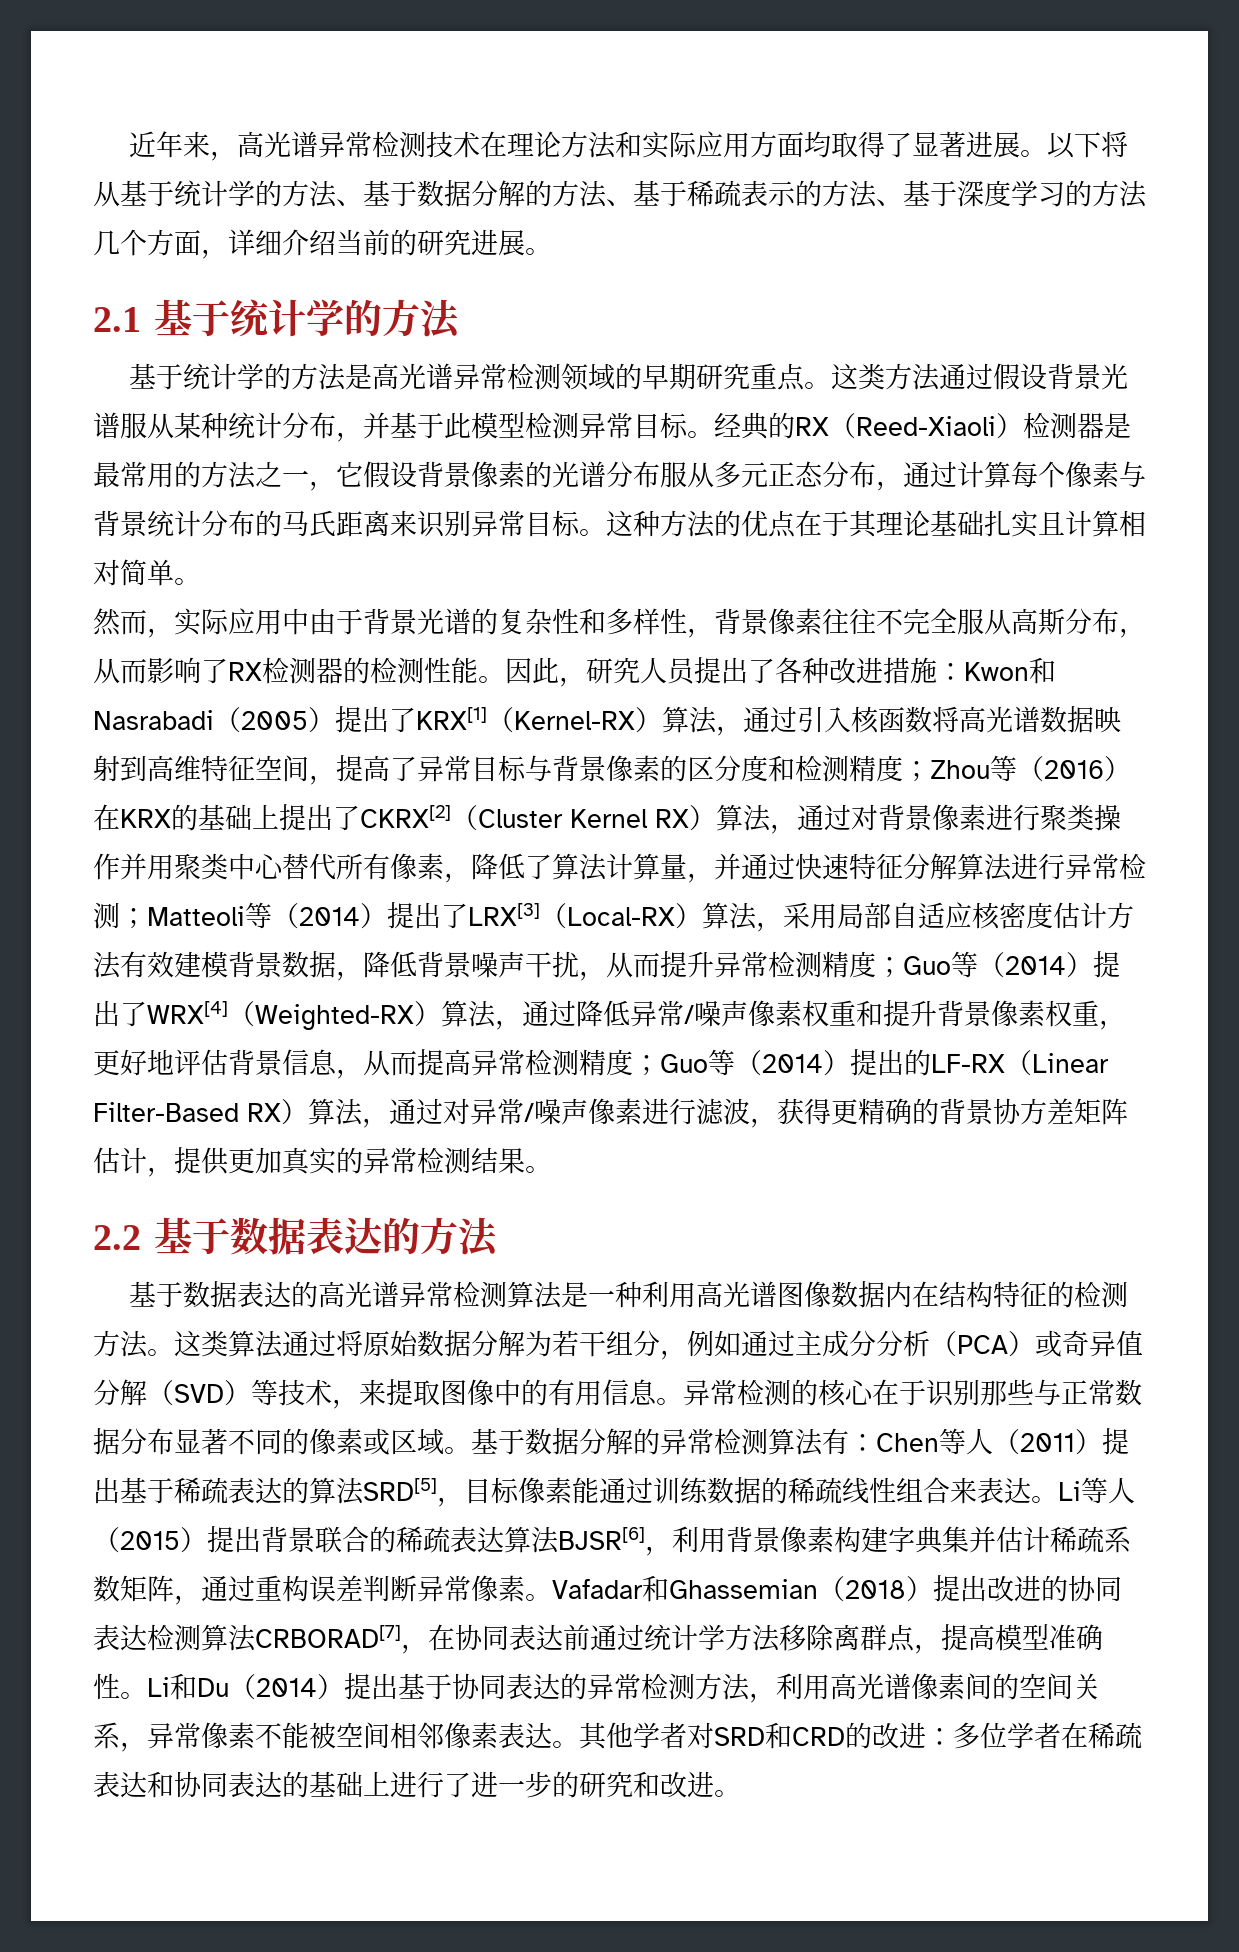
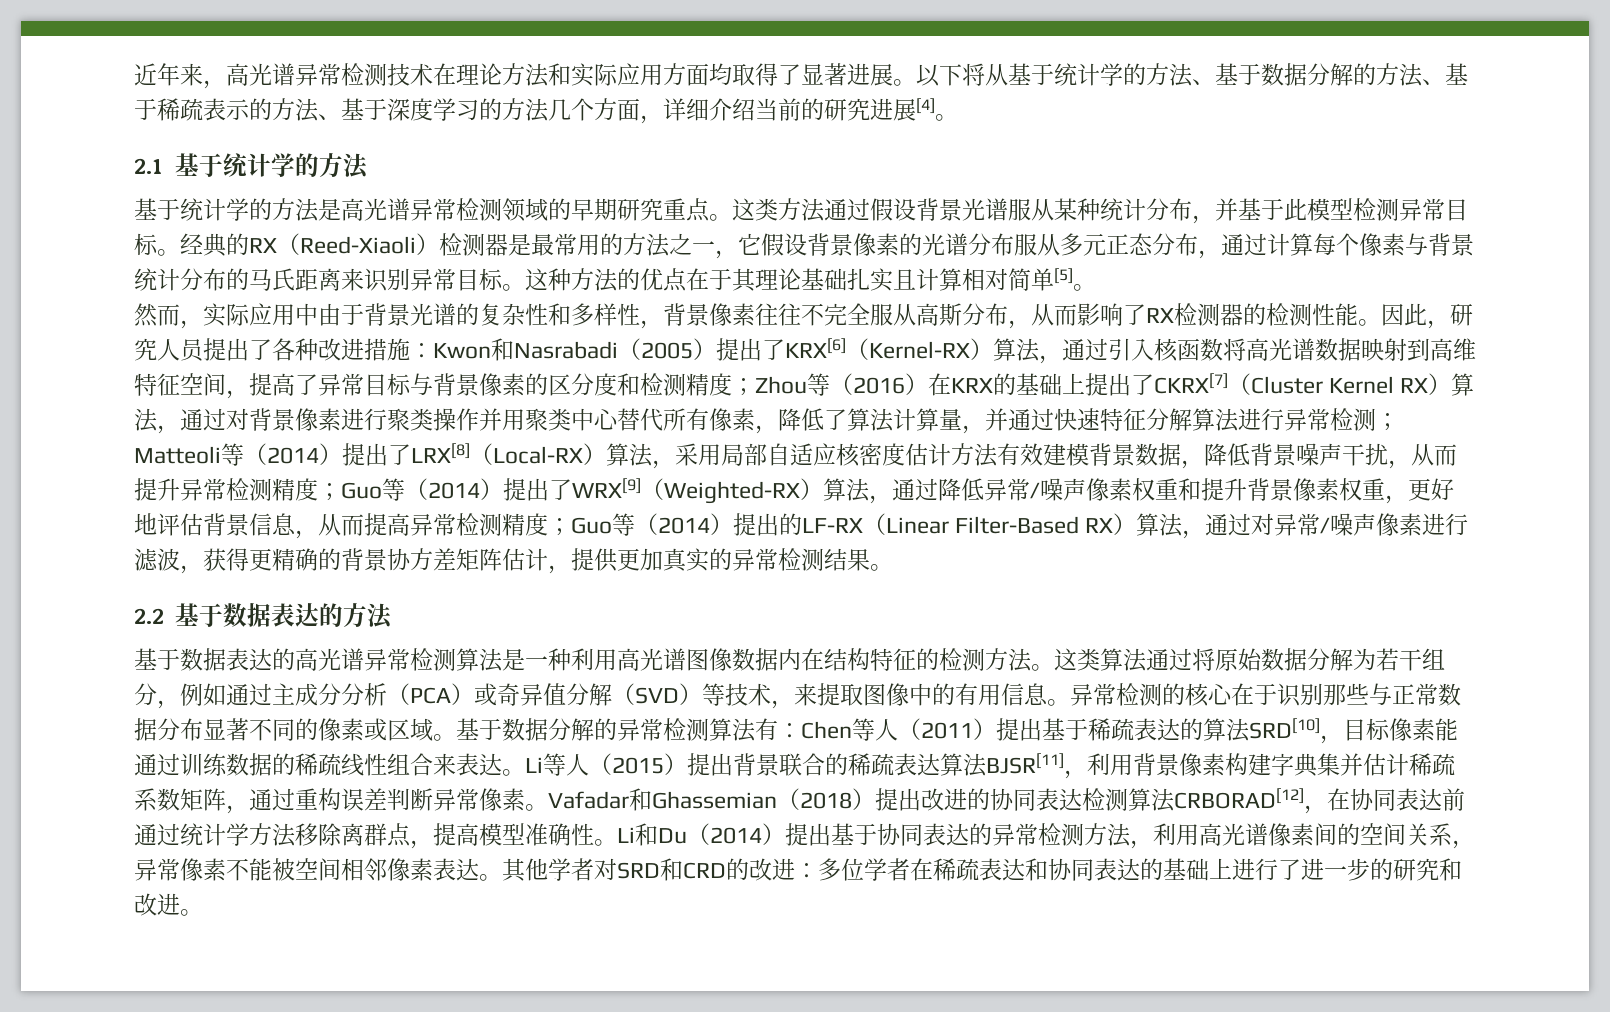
(525, 243) none -> [916,98,935,114] [4]
(174, 572) none -> [1054,268,1073,284] [5]
[416,707,487,730] KRX[1] -> [785,338,846,358] KRX[6]
[360,805,451,828] CKRX[2] -> [1154,373,1228,394] CKRX[7]
[468,903,540,926] LRX[3] -> [411,443,470,463] LRX[8]
[147,1001,228,1024] WRX[4] -> [572,478,641,498] WRX[9]
[363,1478,437,1501] SRD[5] -> [1249,718,1320,739] SRD[10]
[558,1527,645,1550] BJSR[6] -> [986,753,1064,774] BJSR[11]
[255,1625,401,1648] CRBORAD[7] -> [1174,788,1304,809] CRBORAD[12]

